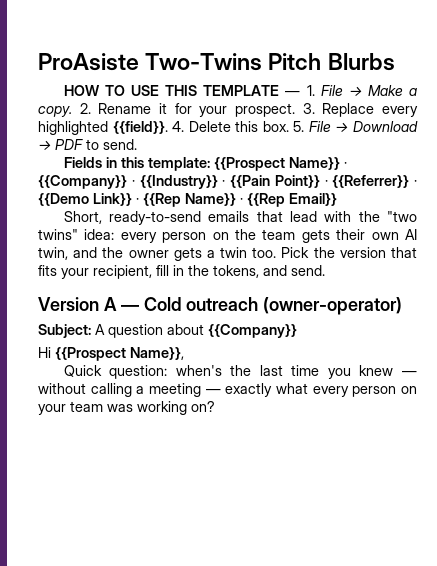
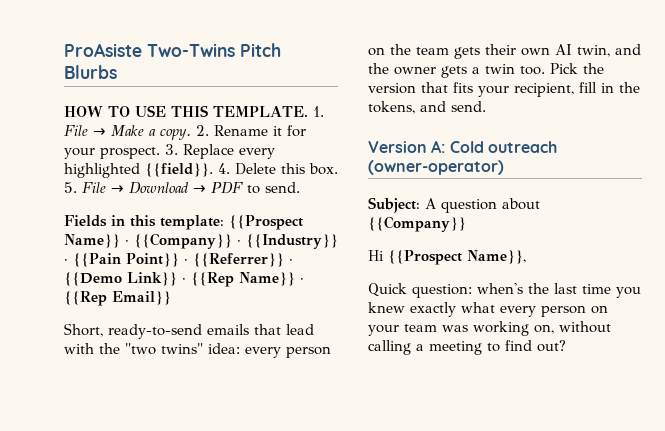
[203,85,301,96] TEMPLATE — -> [213,106,308,117] TEMPLATE.
[103,297,139,311] A — -> [431,140,446,153] A:
[401,371,417,376] [38,383,221,397] — without calling a meeting — -> (405, 307) none
[191,401,215,412] on? -> [534,321,611,334] [368,340,566,355] on, without calling a meeting to find out?

